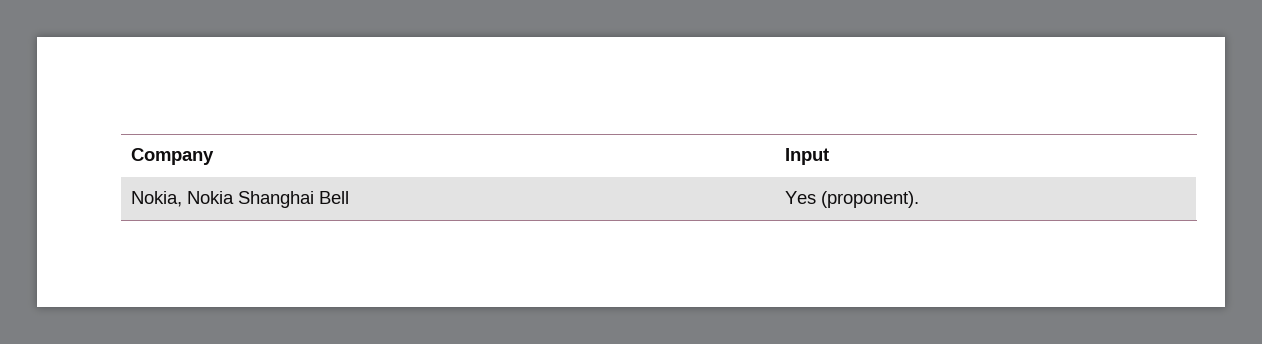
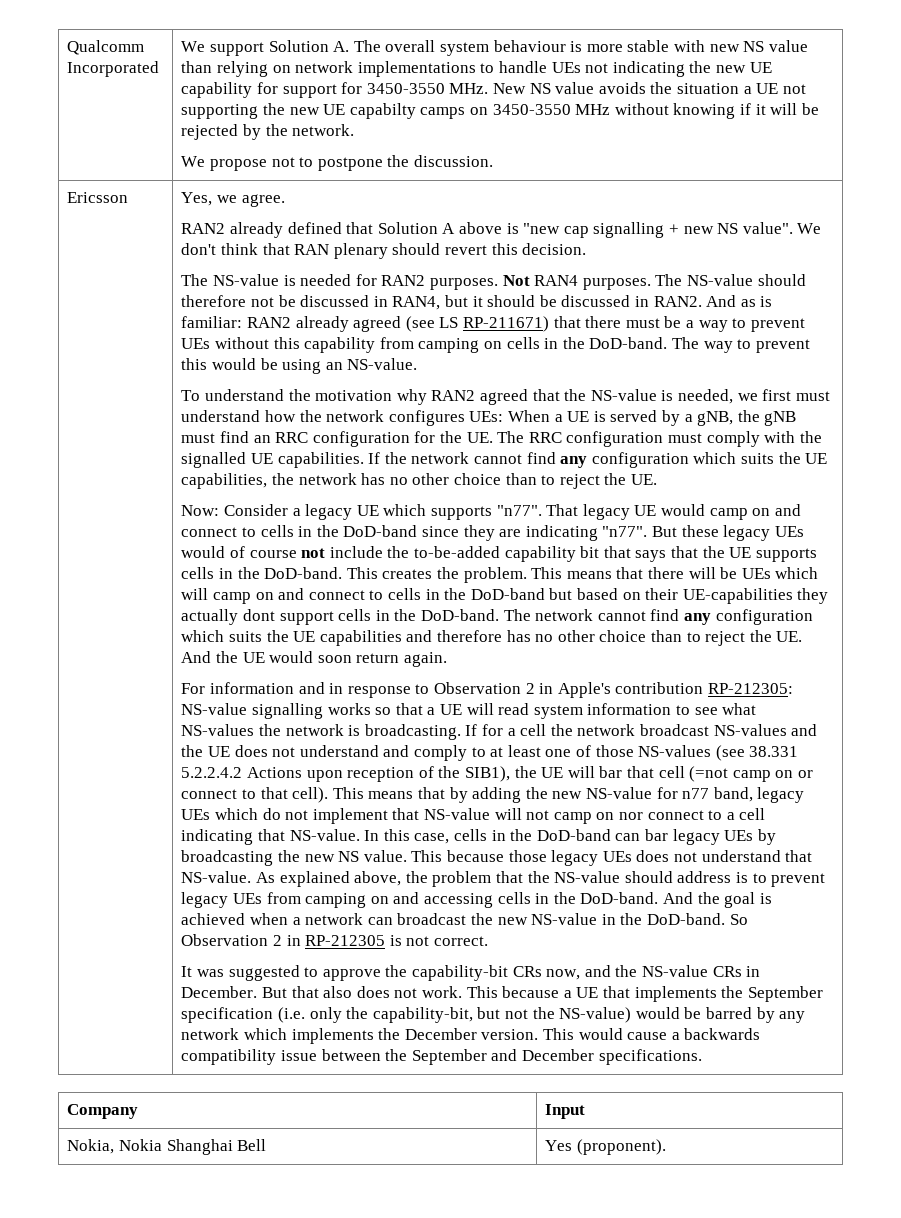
(130, 156) none -> [67,40,145,55] [67,61,160,77] [181,40,808,56] [181,61,772,77] [181,82,806,98] [181,103,819,119] [181,124,355,140] [181,155,494,171] [67,192,129,203] [181,192,285,207] [181,222,822,238] [181,243,587,259] [181,274,806,290] [181,295,773,310] [181,316,805,332] [181,337,810,353] [181,358,418,374] [181,389,830,405] [181,410,797,426] [181,431,822,447] [181,452,828,468] [181,473,657,489] [181,504,801,520] [181,525,804,541] [181,546,817,562] [181,567,819,583] [181,588,829,604] [181,609,813,625] [181,630,803,646] [181,651,448,667] [181,682,793,698] [181,703,757,719] [181,724,818,740] [181,745,799,761] [181,766,813,782] [181,787,805,803] [181,808,766,824] [181,829,776,845] [181,850,813,866] [181,871,826,887] [181,892,772,908] [181,913,748,925] [181,934,489,946] [181,965,761,981] [181,986,823,1002] [181,1007,806,1023] [181,1028,761,1044] [181,1049,702,1065] Qualcomm Incorporated | We support Solution A. The overall system behaviour is more stable with new NS value than relying on network implementations to handle UEs not indicating the new UE capability for support for 3450-3550 MHz. New NS value avoids the situation a UE not supporting the new UE capabilty camps on 3450-3550 MHz without knowing if it will be rejected by the network. // We propose not to postpone the discussion. // Ericsson | Yes, we agree. // RAN2 already defined that Solution A above is "new cap signalling + new NS value". We don't think that RAN plenary should revert this decision. // The NS-value is needed for RAN2 purposes. Not RAN4 purposes. The NS-value should therefore not be discussed in RAN4, but it should be discussed in RAN2. And as is familiar: RAN2 already agreed (see LS RP-211671) that there must be a way to prevent UEs without this capability from camping on cells in the DoD-band. The way to prevent this would be using an NS-value. // To understand the motivation why RAN2 agreed that the NS-value is needed, we first must understand how the network configures UEs: When a UE is served by a gNB, the gNB must find an RRC configuration for the UE. The RRC configuration must comply with the signalled UE capabilities. If the network cannot find any configuration which suits the UE capabilities, the network has no other choice than to reject the UE. // Now: Consider a legacy UE which supports "n77". That legacy UE would camp on and connect to cells in the DoD-band since they are indicating "n77". But these legacy UEs would of course not include the to-be-added capability bit that says that the UE supports cells in the DoD-band. This creates the problem. This means that there will be UEs which will camp on and connect to cells in the DoD-band but based on their UE-capabilities they actually dont support cells in the DoD-band. The network cannot find any configuration which suits the UE capabilities and therefore has no other choice than to reject the UE. And the UE would soon return again. // For information and in response to Observation 2 in Apple's contribution RP-212305: NS-value signalling works so that a UE will read system information to see what NS-values the network is broadcasting. If for a cell the network broadcast NS-values and the UE does not understand and comply to at least one of those NS-values (see 38.331 5.2.2.4.2 Actions upon reception of the SIB1), the UE will bar that cell (=not camp on or connect to that cell). This means that by adding the new NS-value for n77 band, legacy UEs which do not implement that NS-value will not camp on nor connect to a cell indicating that NS-value. In this case, cells in the DoD-band can bar legacy UEs by broadcasting the new NS value. This because those legacy UEs does not understand that NS-value. As explained above, the problem that the NS-value should address is to prevent legacy UEs from camping on and accessing cells in the DoD-band. And the goal is achieved when a network can broadcast the new NS-value in the DoD-band. So Observation 2 in RP-212305 is not correct. // It was suggested to approve the capability-bit CRs now, and the NS-value CRs in December. But that also does not work. This because a UE that implements the September specification (i.e. only the capability-bit, but not the NS-value) would be barred by any network which implements the December version. This would cause a backwards compatibility issue between the September and December specifications. //

